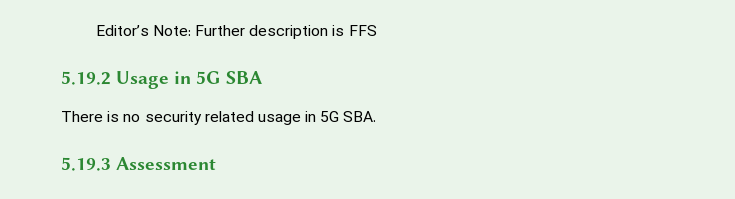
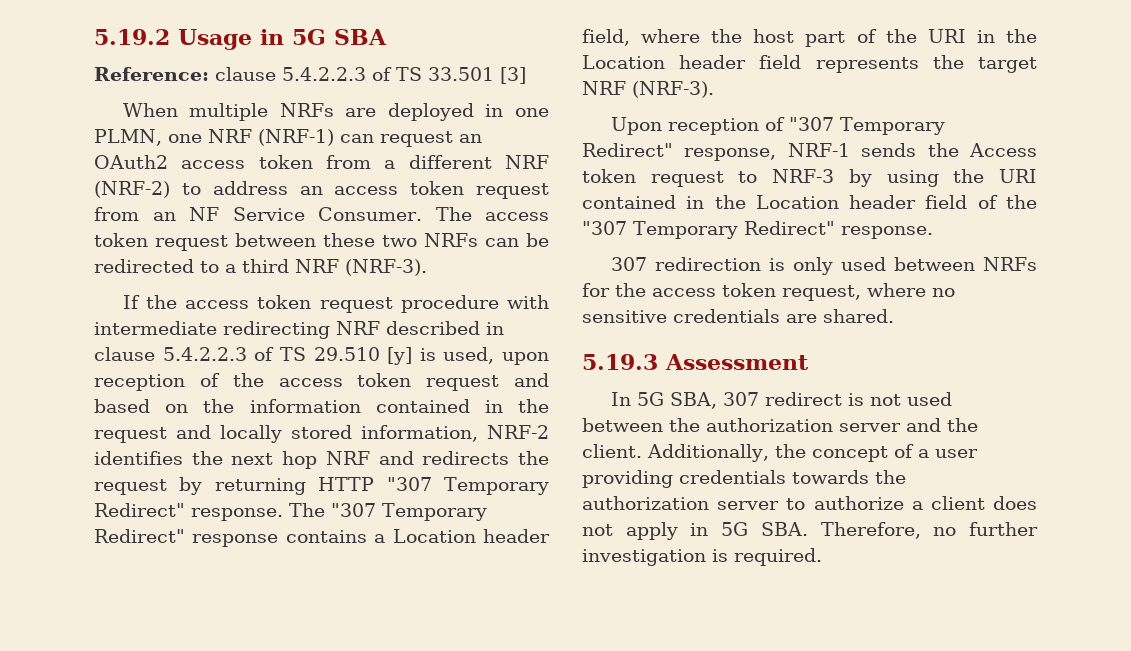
[95,25,377,39] Editor’s Note: Further description is FFS // -> (94, 37) none
[61,111,377,125] [61,157,217,171] There is no security related usage in 5G SBA. // 5.19.3 Assessment -> [94,67,526,84] [122,103,550,121] [94,129,482,147] [94,155,549,169] [94,181,549,199] [94,207,549,221] [94,233,549,251] [94,259,427,276] [122,295,549,313] [94,321,504,339] [94,347,549,365] [94,373,549,391] [94,399,549,413] [94,425,550,443] [94,451,549,469] [94,477,550,495] [94,503,487,521] [94,529,550,547] [582,29,1037,47] [582,55,1037,73] [582,81,714,98] [610,117,945,135] [582,143,1037,161] [582,169,1037,187] [582,195,1037,209] [582,221,933,239] [610,257,1037,275] [582,283,955,301] [582,309,894,323] [582,354,809,370] [610,392,952,409] [582,418,978,432] [582,444,978,462] [582,470,906,488] [582,496,1037,510] [582,522,1038,540] [582,548,822,566] Reference: clause 5.4.2.2.3 of TS 33.501 [3] // When multiple NRFs are deployed in one PLMN, one NRF (NRF-1) can request an OAuth2 access token from a different NRF (NRF-2) to address an access token request from an NF Service Consumer. The access token request between these two NRFs can be redirected to a third NRF (NRF-3). // If the access token request procedure with intermediate redirecting NRF described in clause 5.4.2.2.3 of TS 29.510 [y] is used, upon reception of the access token request and based on the information contained in the request and locally stored information, NRF-2 identifies the next hop NRF and redirects the request by returning HTTP "307 Temporary Redirect" response. The "307 Temporary Redirect" response contains a Location header field, where the host part of the URI in the Location header field represents the target NRF (NRF-3). // Upon reception of "307 Temporary Redirect" response, NRF-1 sends the Access token request to NRF-3 by using the URI contained in the Location header field of the "307 Temporary Redirect" response. // 307 redirection is only used between NRFs for the access token request, where no sensitive credentials are shared. // 5.19.3 Assessment // In 5G SBA, 307 redirect is not used between the authorization server and the client. Additionally, the concept of a user providing credentials towards the authorization server to authorize a client does not apply in 5G SBA. Therefore, no further investigation is required.

